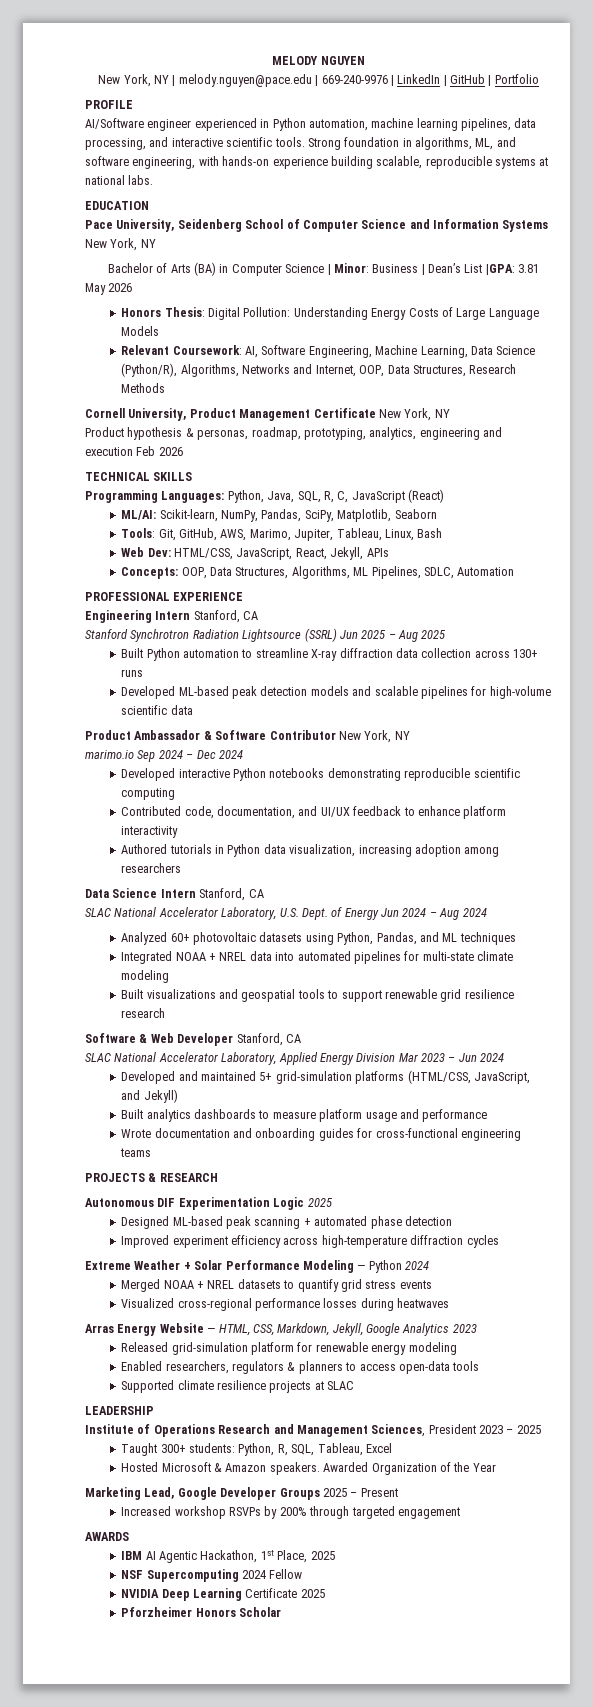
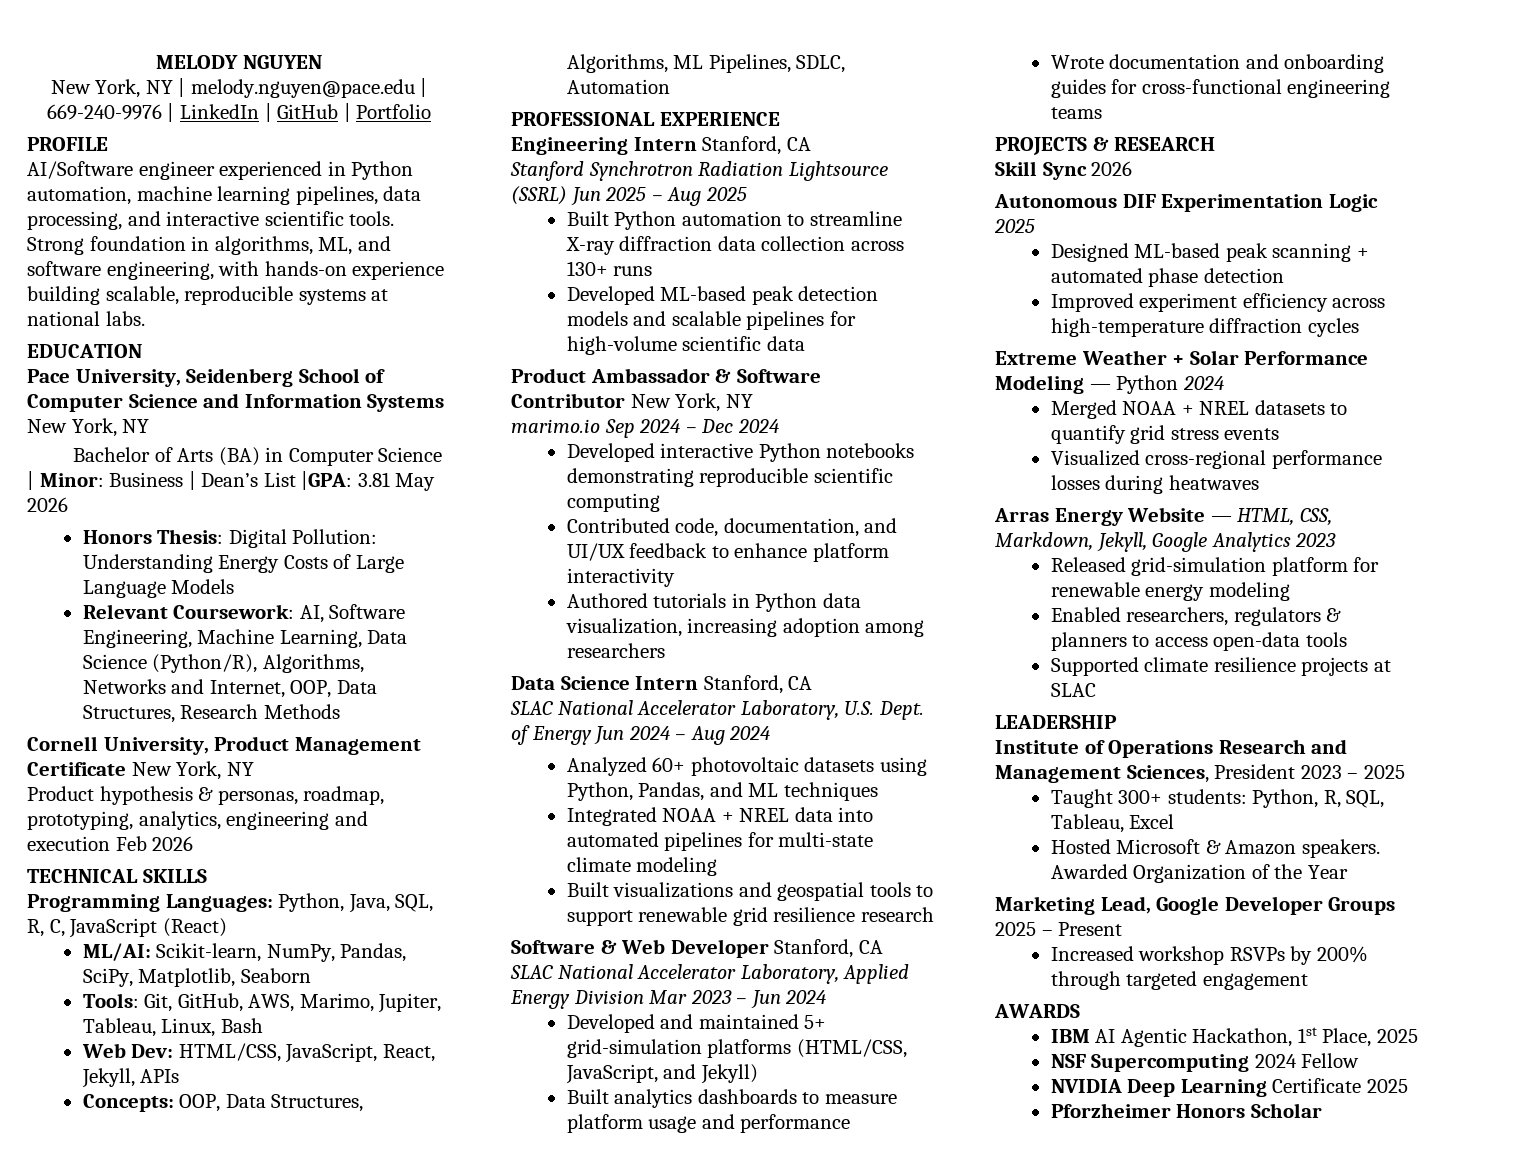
(218, 1177) none -> [995,161,1133,180] // Skill Sync 2026

